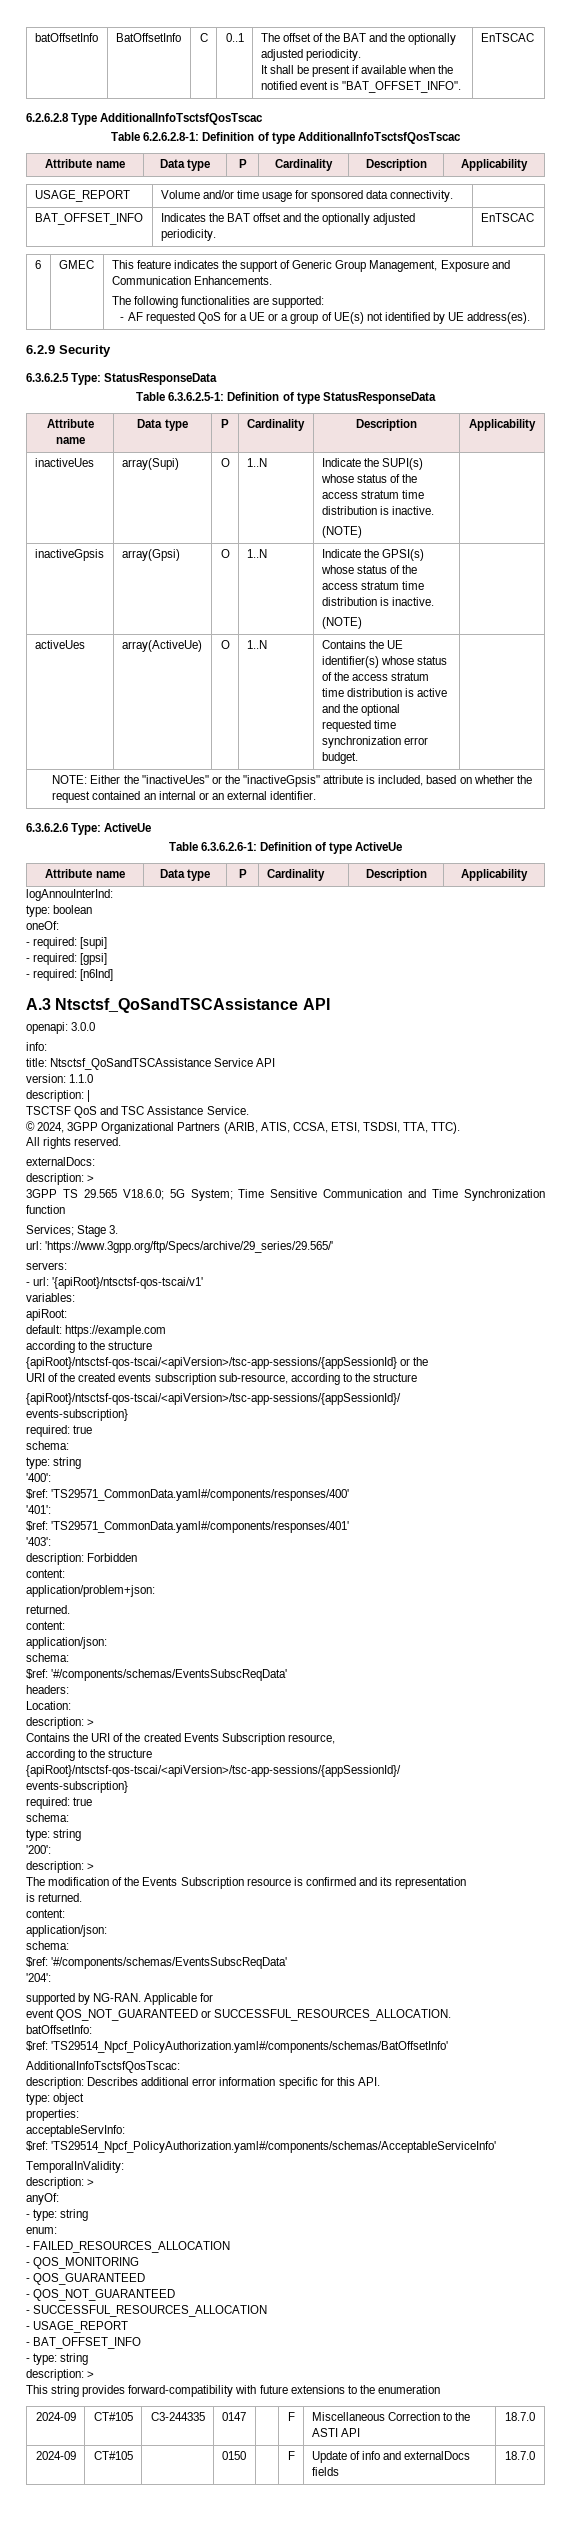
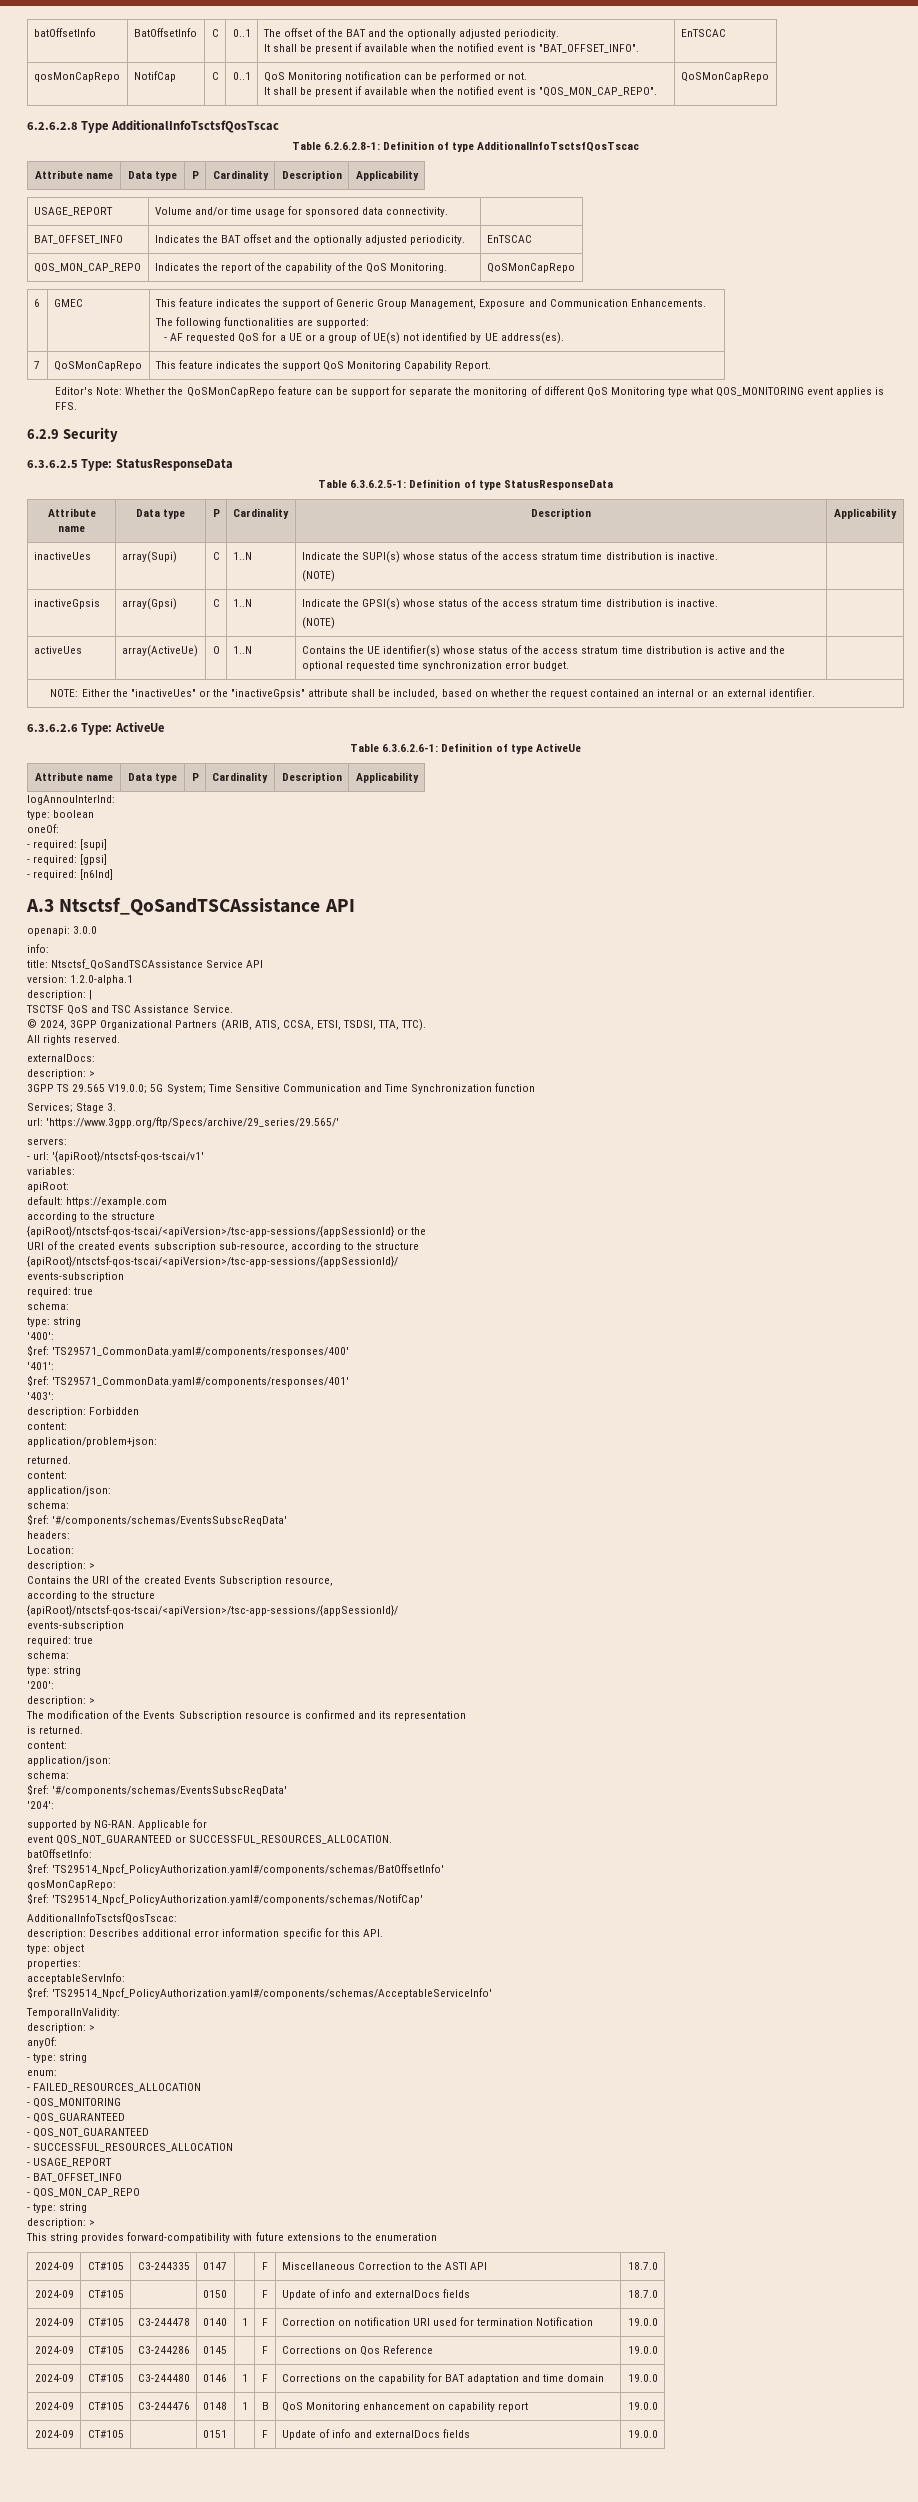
(534, 37) none -> [33,72,120,82] [133,71,176,82] [211,72,219,80] [232,72,251,80] [263,71,528,82] [263,86,657,97] [680,72,769,82] // qosMonCapRepo | NotifCap | C | 0..1 | QoS Monitoring notification can be performed or not. // It shall be present if available when the notified event is "QOS_MON_CAP_REPO". | QoSMonCapRepo
(534, 217) none -> [33,263,141,273] [154,262,448,273] [486,263,575,273] // QOS_MON_CAP_REPO | Indicates the report of the capability of the QoS Monitoring. | QoSMonCapRepo
(531, 318) none -> [33,361,40,369] [53,361,142,371] [154,360,492,371] [55,386,885,397] [55,402,78,410] // 7 | QoSMonCapRepo | This feature indicates the support QoS Monitoring Capability Report. // Editor's Note: Whether the QoSMonCapRepo feature can be support for separate the monitoring of different QoS Monitoring type what QOS_MONITORING event applies is FFS.
[220,458,230,467] O -> [212,552,220,560] C
[220,549,230,558] O -> [212,599,220,607] C
[366,775,376,784] is -> [351,689,391,697] shall be
[69,1074,94,1083] 1.1.0 -> [70,975,134,985] 1.2.0-alpha.1
[122,1189,164,1200] V18.6.0; -> [108,1084,148,1094] V19.0.0;
[26,1409,128,1421] events-subscription} -> [27,1272,124,1282] events-subscription
[26,1781,128,1793] events-subscription} -> [27,1621,124,1631] events-subscription
(449, 2047) none -> [27,1880,116,1890] [27,1893,424,1905] // qosMonCapRepo: // $ref: 'TS29514_Npcf_PolicyAuthorization.yaml#/components/schemas/NotifCap'
(142, 2343) none -> [27,2188,141,2198] // - QOS_MON_CAP_REPO
(535, 2455) none -> [34,2318,74,2326] [87,2318,124,2326] [137,2318,190,2326] [202,2318,227,2326] [242,2318,249,2326] [262,2318,268,2326] [281,2317,594,2326] [627,2318,658,2326] [34,2346,74,2354] [87,2346,124,2354] [137,2346,190,2354] [202,2346,227,2354] [262,2346,268,2354] [281,2345,433,2356] [627,2346,658,2354] [34,2374,74,2382] [87,2374,124,2382] [137,2374,190,2382] [202,2374,227,2382] [242,2374,249,2382] [262,2374,268,2382] [281,2373,605,2384] [627,2374,658,2382] [34,2402,74,2410] [87,2402,124,2410] [137,2402,190,2410] [202,2402,227,2410] [242,2402,249,2410] [261,2402,269,2410] [281,2402,529,2412] [627,2402,658,2410] [34,2430,74,2438] [87,2430,124,2438] [202,2430,227,2438] [262,2430,268,2438] [281,2429,471,2440] [627,2430,658,2438] // 2024-09 | CT#105 | C3-244478 | 0140 | 1 | F | Correction on notification URI used for termination Notification | 19.0.0 // 2024-09 | CT#105 | C3-244286 | 0145 | | F | Corrections on Qos Reference | 19.0.0 // 2024-09 | CT#105 | C3-244480 | 0146 | 1 | F | Corrections on the capability for BAT adaptation and time domain | 19.0.0 // 2024-09 | CT#105 | C3-244476 | 0148 | 1 | B | QoS Monitoring enhancement on capability report | 19.0.0 // 2024-09 | CT#105 | | 0151 | | F | Update of info and externalDocs fields | 19.0.0

